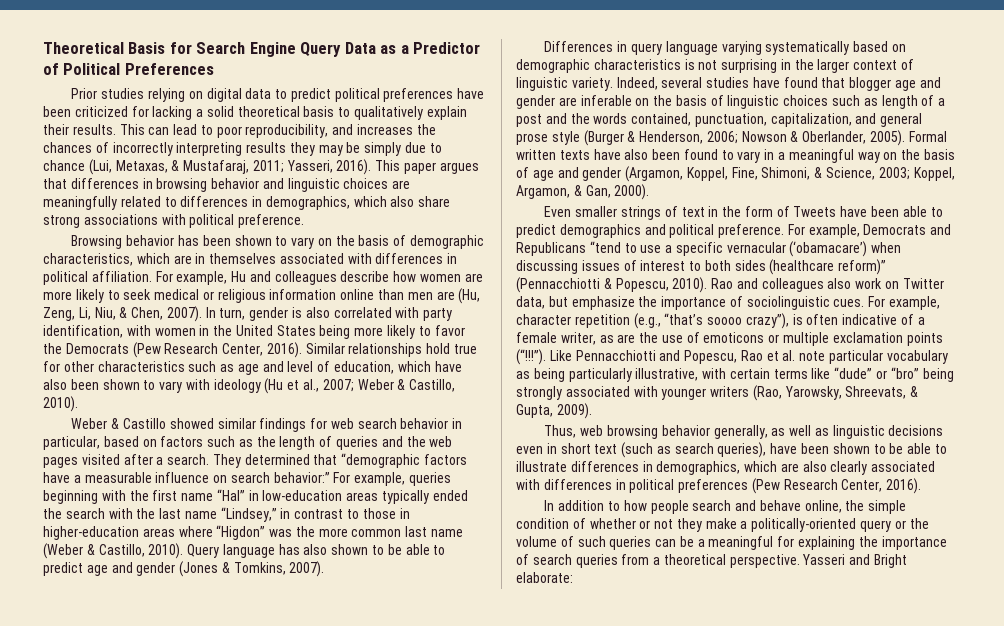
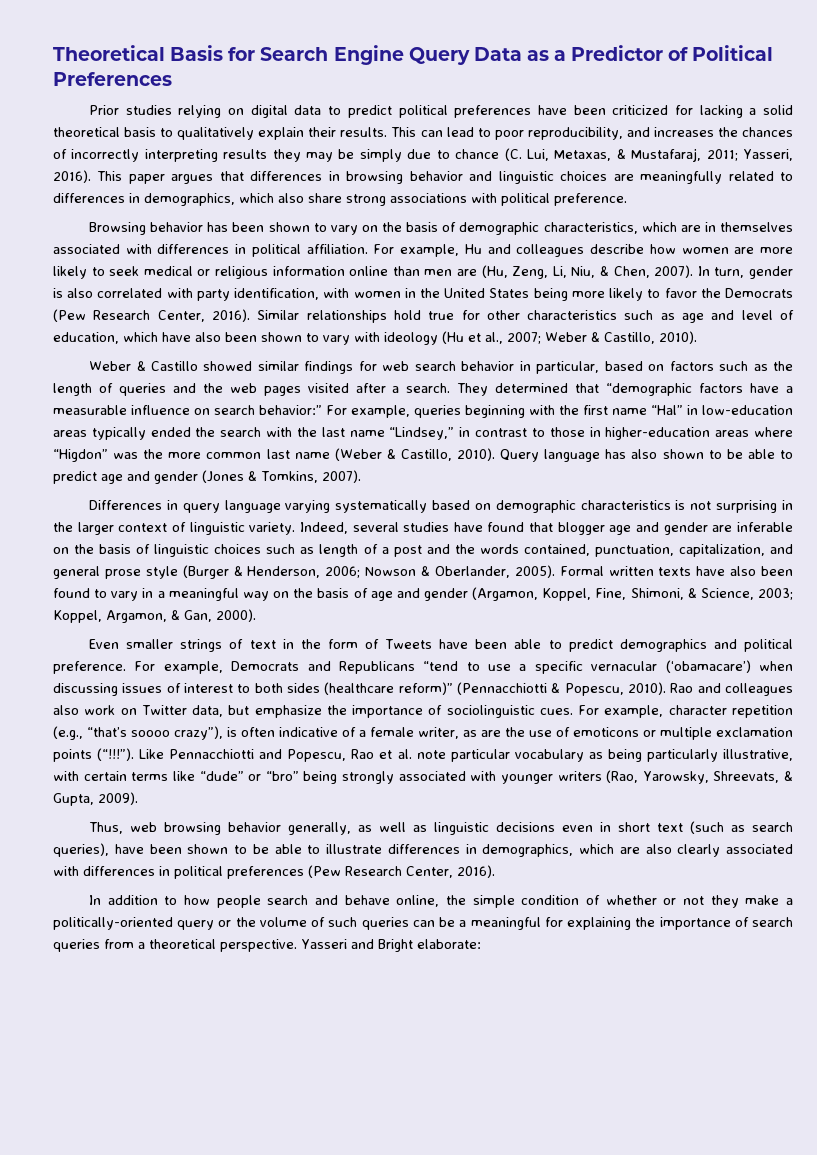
[88,159,112,175] (Lui, -> [504,148,549,161] (C. Lui,

